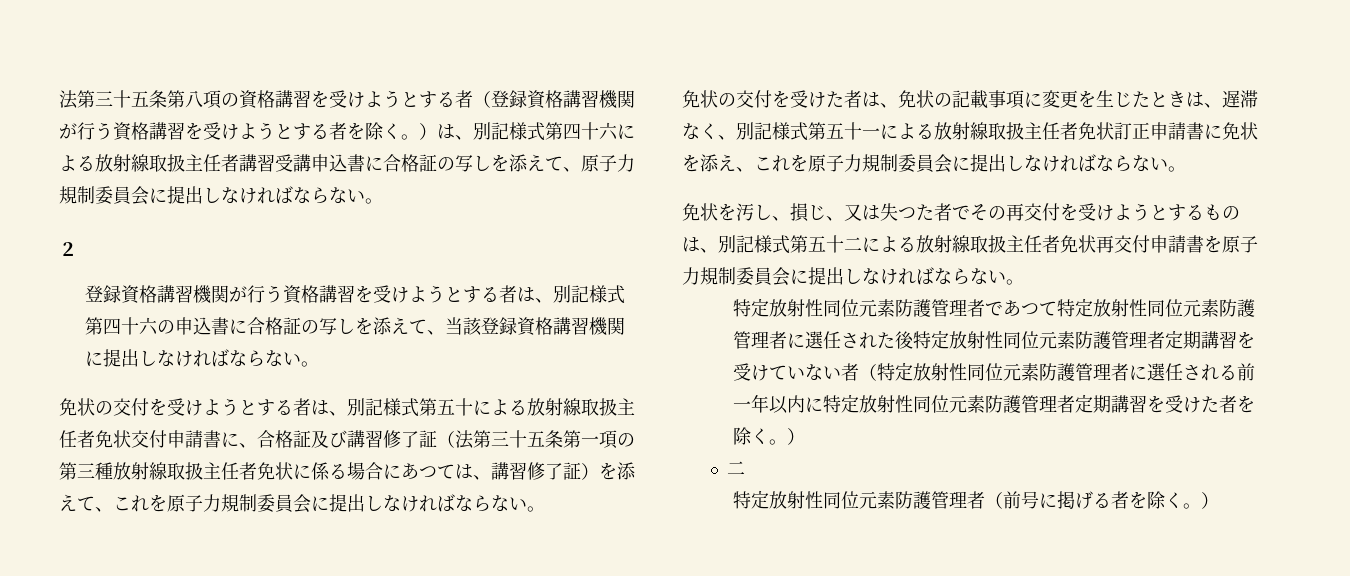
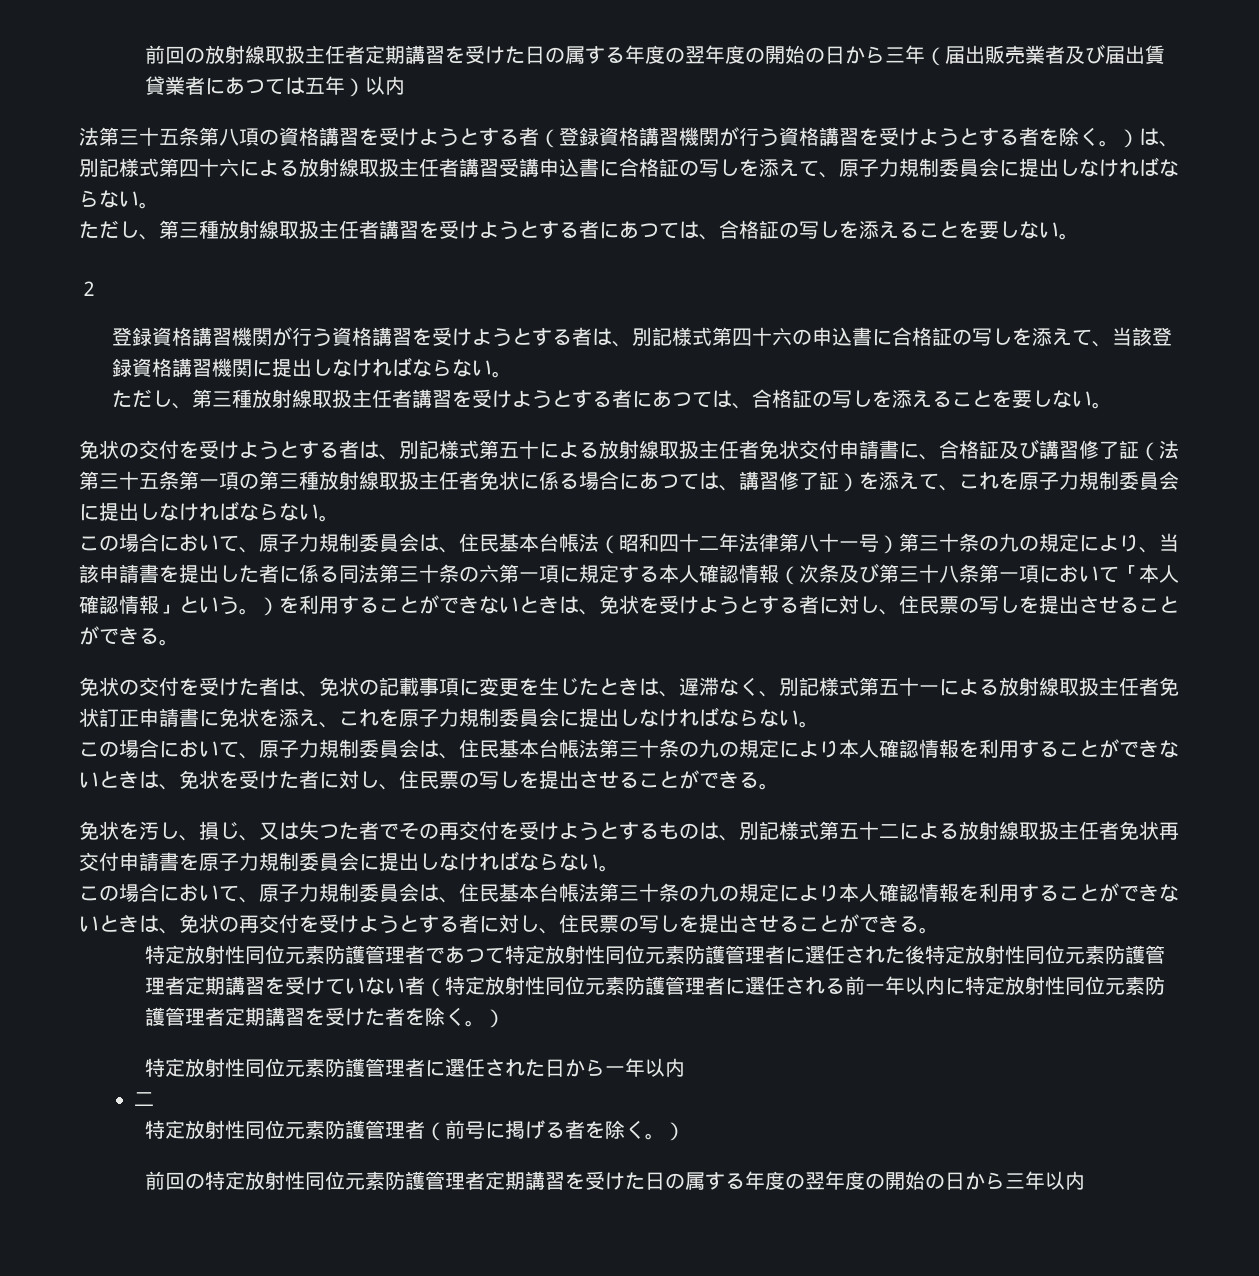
(59, 99) none -> [145,44,1166,66] [145,76,406,97] 前回の放射線取扱主任者定期講習を受けた日の属する年度の翌年度の開始の日から三年（届出販売業者及び届出賃貸業者にあつては五年）以内 //
(383, 201) none -> [79,220,1079,240] // ただし、第三種放射線取扱主任者講習を受けようとする者にあつては、合格証の写しを添えることを要しない。
(319, 364) none -> [112,389,1113,409] // ただし、第三種放射線取扱主任者講習を受けようとする者にあつては、合格証の写しを添えることを要しない。
(545, 509) none -> [79,533,1179,554] [79,563,1179,585] [79,595,1179,616] [79,626,179,646] // この場合において、原子力規制委員会は、住民基本台帳法（昭和四十二年法律第八十一号）第三十条の九の規定により、当該申請書を提出した者に係る同法第三十条の六第一項に規定する本人確認情報（次条及び第三十八条第一項において「本人確認情報」という。）を利用することができないときは、免状を受けようとする者に対し、住民票の写しを提出させることができる。
(1186, 169) none -> [79,739,1179,759] [79,770,779,790] // この場合において、原子力規制委員会は、住民基本台帳法第三十条の九の規定により本人確認情報を利用することができないときは、免状を受けた者に対し、住民票の写しを提出させることができる。
(1024, 282) none -> [79,883,1179,903] [79,914,939,934] // この場合において、原子力規制委員会は、住民基本台帳法第三十条の九の規定により本人確認情報を利用することができないときは、免状の再交付を受けようとする者に対し、住民票の写しを提出させることができる。
(806, 436) none -> [145,1058,686,1077] // 特定放射性同位元素防護管理者に選任された日から一年以内
(1220, 500) none -> [145,1171,1086,1190] // 前回の特定放射性同位元素防護管理者定期講習を受けた日の属する年度の翌年度の開始の日から三年以内

